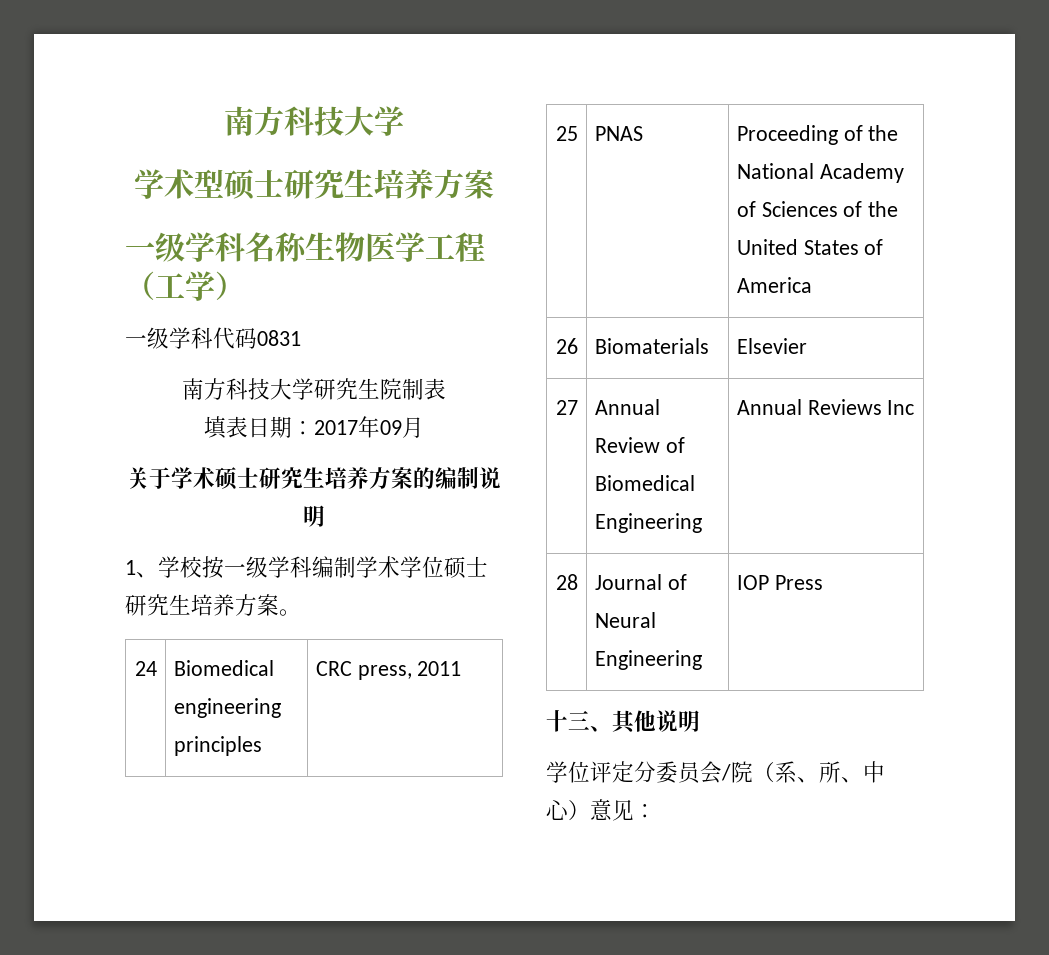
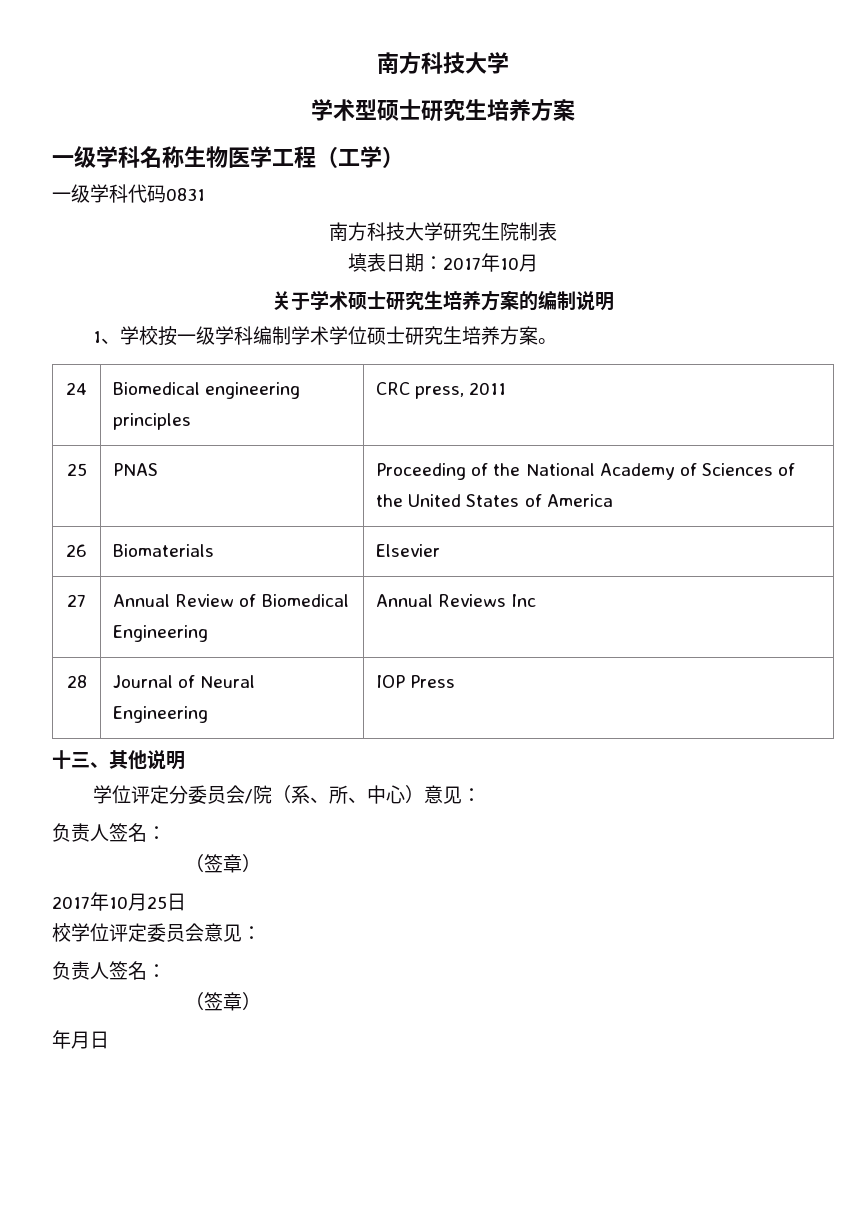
[380,420,402,435] 09 -> [500,257,519,270] 10
(656, 811) none -> [52,823,166,842] [184,854,261,873] [52,892,186,911] [52,923,261,942] [52,961,166,980] [184,992,261,1011] [52,1030,109,1049] // 负责人签名： // （签章） // 2017年10月25日 // 校学位评定委员会意见： // 负责人签名： // （签章） // 年月日

